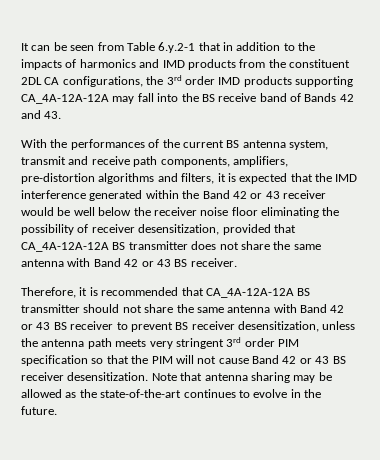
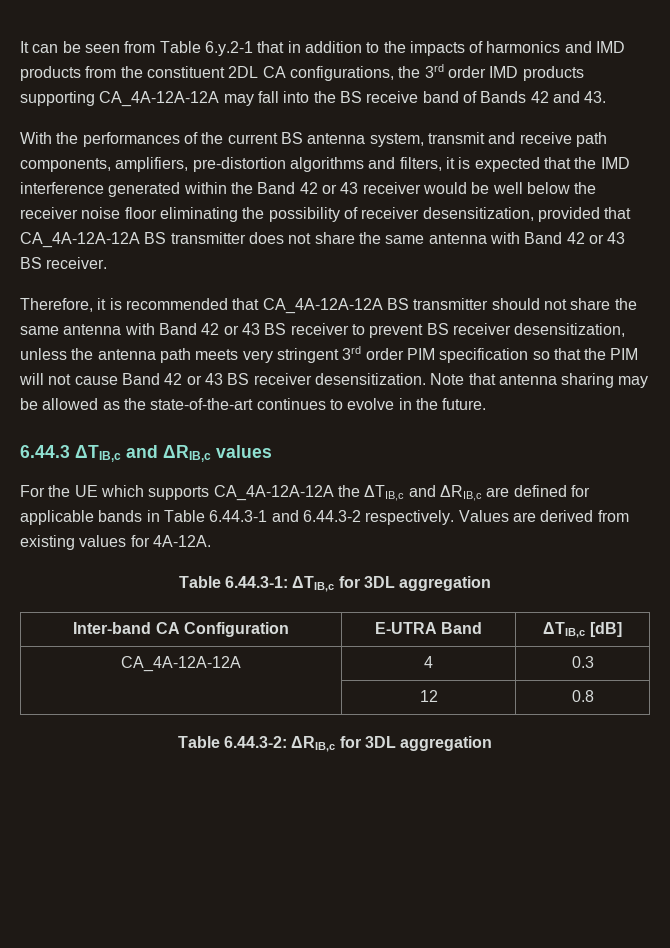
(57, 410) none -> [20,445,272,462] [20,485,590,501] [20,510,629,525] [20,535,211,550] [178,576,492,592] [73,622,289,637] [374,622,483,634] [543,622,622,638] [121,656,241,672] [424,656,433,668] [571,656,594,668] [419,690,438,702] [571,690,594,702] [177,736,493,752] // 6.44.3 ΔTIB,c and ΔRIB,c values // For the UE which supports CA_4A-12A-12A the ΔTIB,c and ΔRIB,c are defined for applicable bands in Table 6.44.3-1 and 6.44.3-2 respectively. Values are derived from existing values for 4A-12A. // Table 6.44.3-1: ΔTIB,c for 3DL aggregation // Inter-band CA Configuration | E-UTRA Band | ΔTIB,c [dB] // CA_4A-12A-12A | 4 | 0.3 // | 12 | 0.8 // Table 6.44.3-2: ΔRIB,c for 3DL aggregation

